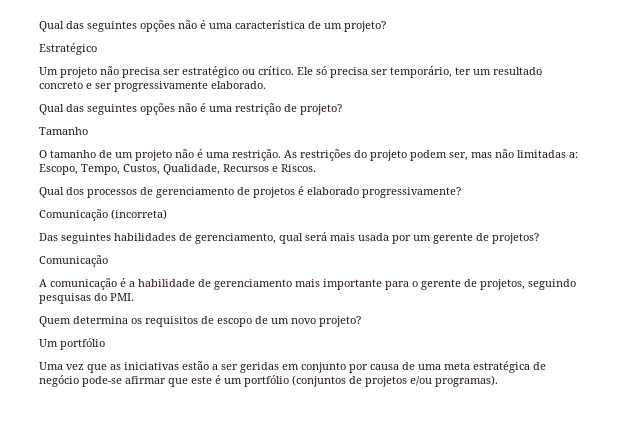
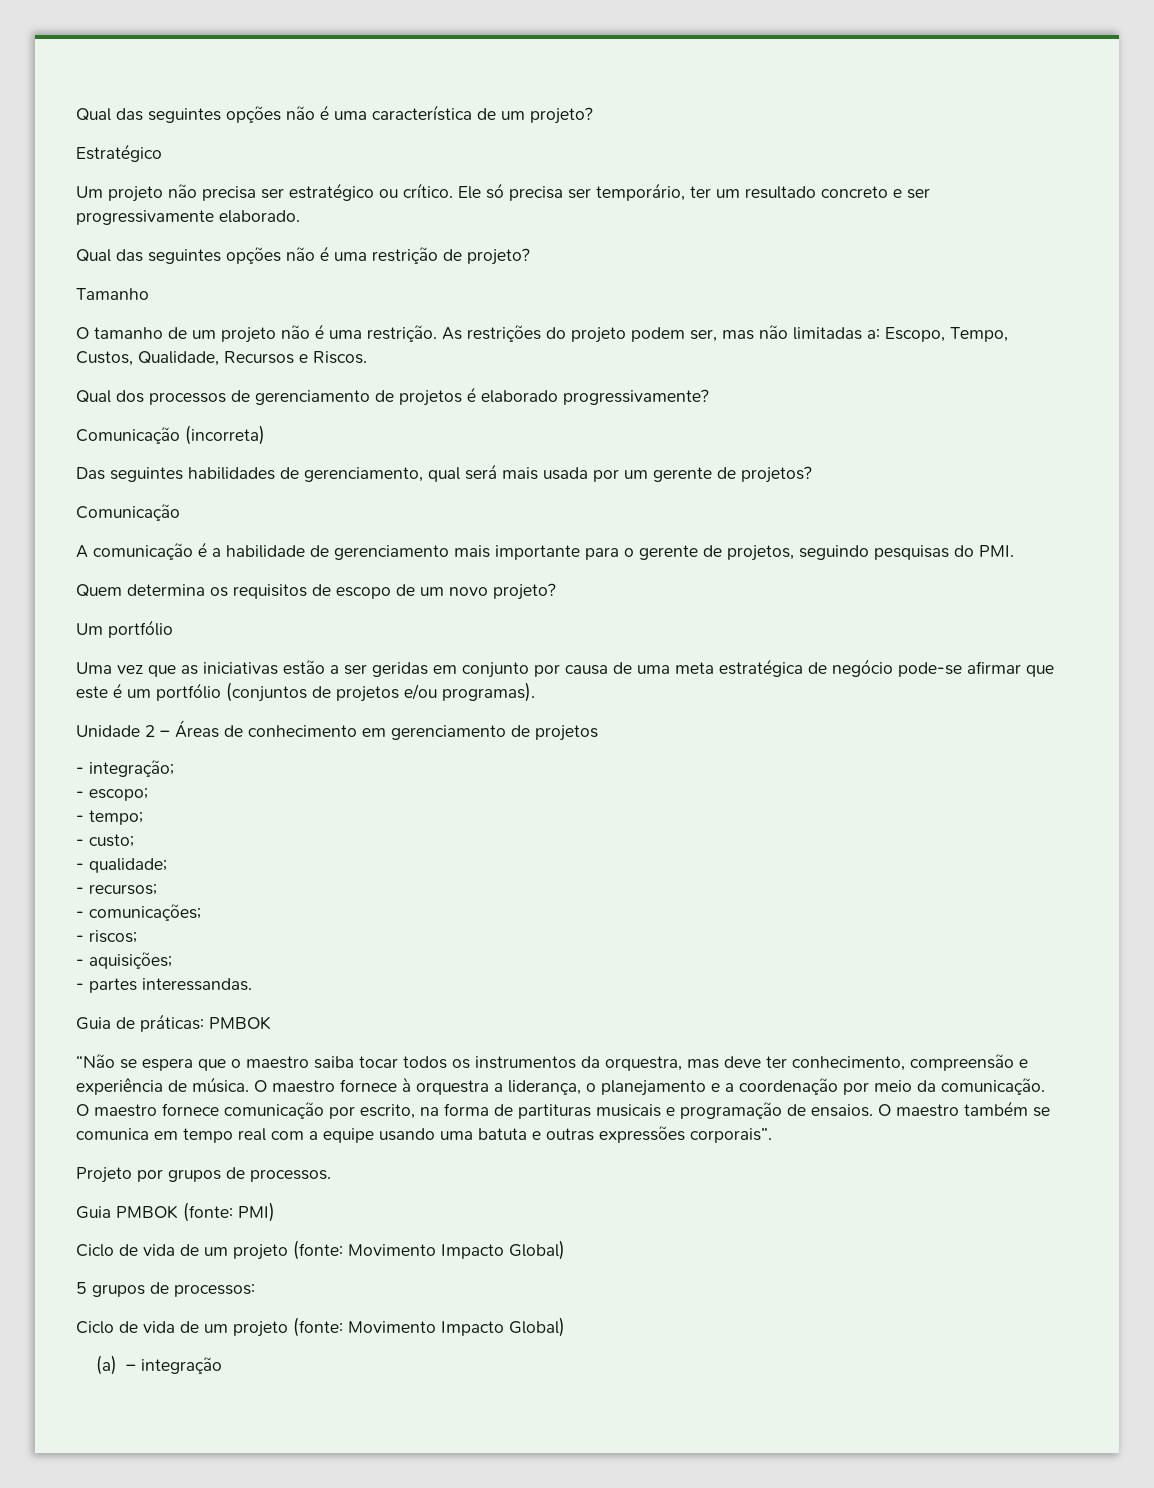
(498, 381) none -> [76,720,598,741] [76,760,174,777] [76,788,148,801] [76,810,143,825] [76,834,134,847] [76,858,167,873] [76,884,157,895] [76,904,201,921] [76,930,137,943] [76,952,172,969] [76,978,252,993] [76,1014,271,1032] [76,1054,1028,1071] [76,1077,1045,1096] [76,1101,1050,1119] [76,1126,772,1143] [76,1167,331,1183] [76,1202,275,1222] [76,1240,565,1260] [76,1282,255,1297] [76,1317,565,1337] [96,1355,222,1375] // Unidade 2 – Áreas de conhecimento em gerenciamento de projetos // - integração; // - escopo; // - tempo; // - custo; // - qualidade; // - recursos; // - comunicações; // - riscos; // - aquisições; // - partes interessandas. // Guia de práticas: PMBOK // “Não se espera que o maestro saiba tocar todos os instrumentos da orquestra, mas deve ter conhecimento, compreensão e experiência de música. O maestro fornece à orquestra a liderança, o planejamento e a coordenação por meio da comunicação. O maestro fornece comunicação por escrito, na forma de partituras musicais e programação de ensaios. O maestro também se comunica em tempo real com a equipe usando uma batuta e outras expressões corporais”. // Projeto por grupos de processos. // Guia PMBOK (fonte: PMI) // Ciclo de vida de um projeto (fonte: Movimento Impacto Global) // 5 grupos de processos: // Ciclo de vida de um projeto (fonte: Movimento Impacto Global) // (a) – integração

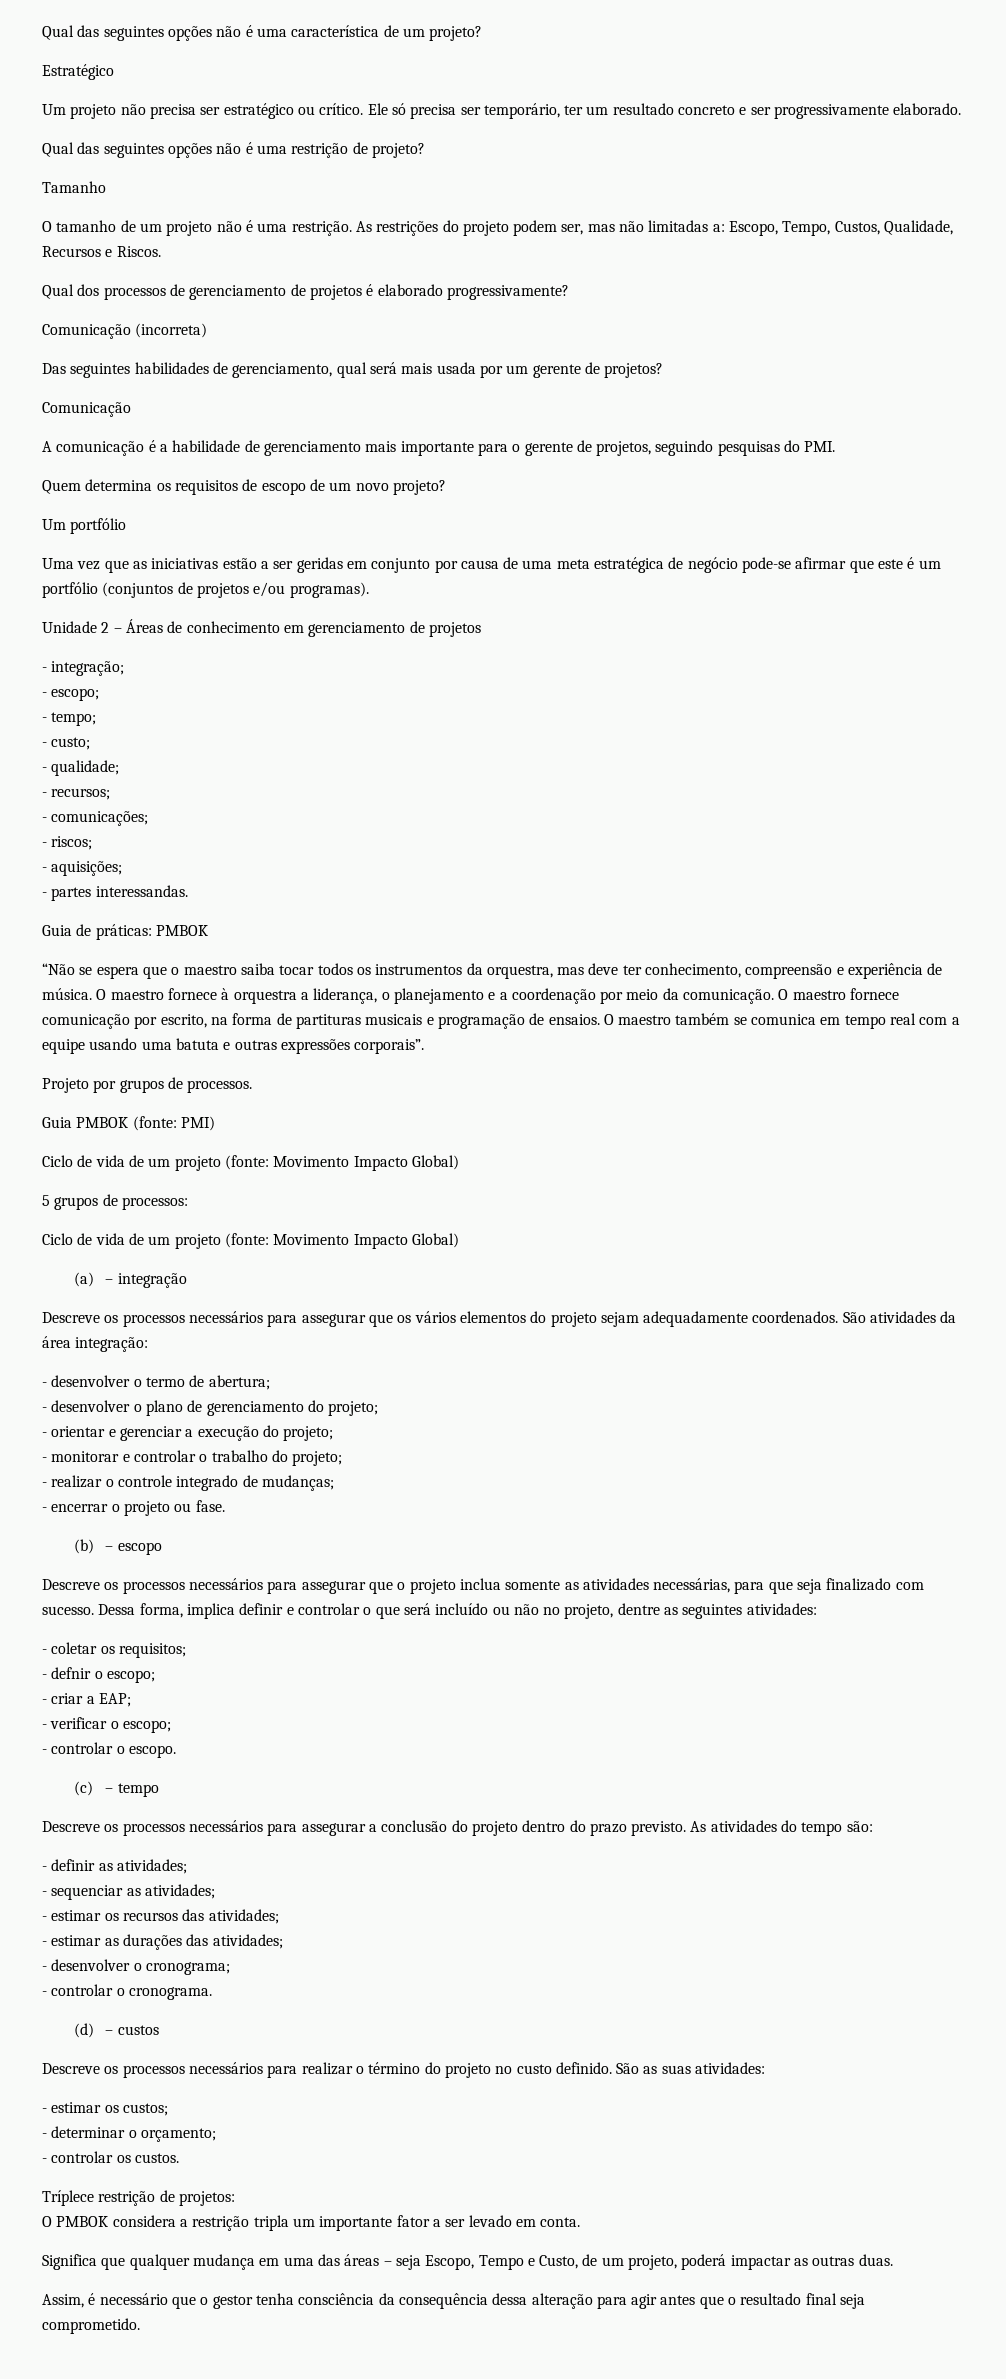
(222, 1365) none -> [42,1311,957,1327] [42,1336,149,1352] [42,1375,270,1390] [42,1400,379,1416] [42,1425,334,1441] [42,1450,343,1466] [42,1475,334,1491] [42,1500,225,1516] [73,1539,162,1555] [42,1578,924,1594] [42,1603,817,1619] [42,1642,186,1658] [42,1667,155,1683] [42,1693,131,1707] [42,1717,171,1733] [42,1742,176,1758] [73,1781,159,1797] [42,1820,873,1836] [42,1859,187,1874] [42,1884,215,1900] [42,1909,279,1924] [42,1934,283,1950] [42,1959,230,1975] [42,1984,212,2000] [73,2023,159,2038] [42,2062,766,2078] [42,2102,168,2116] [42,2126,216,2142] [42,2151,179,2163] [42,2190,235,2206] [42,2215,581,2231] [42,2254,893,2270] [42,2293,866,2309] [42,2318,140,2334] // Descreve os processos necessários para assegurar que os vários elementos do projeto sejam adequadamente coordenados. São atividades da área integração: // - desenvolver o termo de abertura; // - desenvolver o plano de gerenciamento do projeto; // - orientar e gerenciar a execução do projeto; // - monitorar e controlar o trabalho do projeto; // - realizar o controle integrado de mudanças; // - encerrar o projeto ou fase. // (b) – escopo // Descreve os processos necessários para assegurar que o projeto inclua somente as atividades necessárias, para que seja finalizado com sucesso. Dessa forma, implica definir e controlar o que será incluído ou não no projeto, dentre as seguintes atividades: // - coletar os requisitos; // - defnir o escopo; // - criar a EAP; // - verificar o escopo; // - controlar o escopo. // (c) – tempo // Descreve os processos necessários para assegurar a conclusão do projeto dentro do prazo previsto. As atividades do tempo são: // - definir as atividades; // - sequenciar as atividades; // - estimar os recursos das atividades; // - estimar as durações das atividades; // - desenvolver o cronograma; // - controlar o cronograma. // (d) – custos // Descreve os processos necessários para realizar o término do projeto no custo definido. São as suas atividades: // - estimar os custos; // - determinar o orçamento; // - controlar os custos. // Tríplece restrição de projetos: // O PMBOK considera a restrição tripla um importante fator a ser levado em conta. // Significa que qualquer mudança em uma das áreas – seja Escopo, Tempo e Custo, de um projeto, poderá impactar as outras duas. // Assim, é necessário que o gestor tenha consciência da consequência dessa alteração para agir antes que o resultado final seja comprometido.

